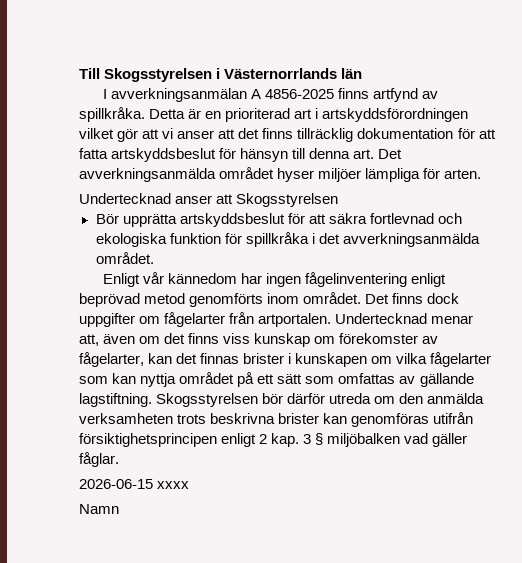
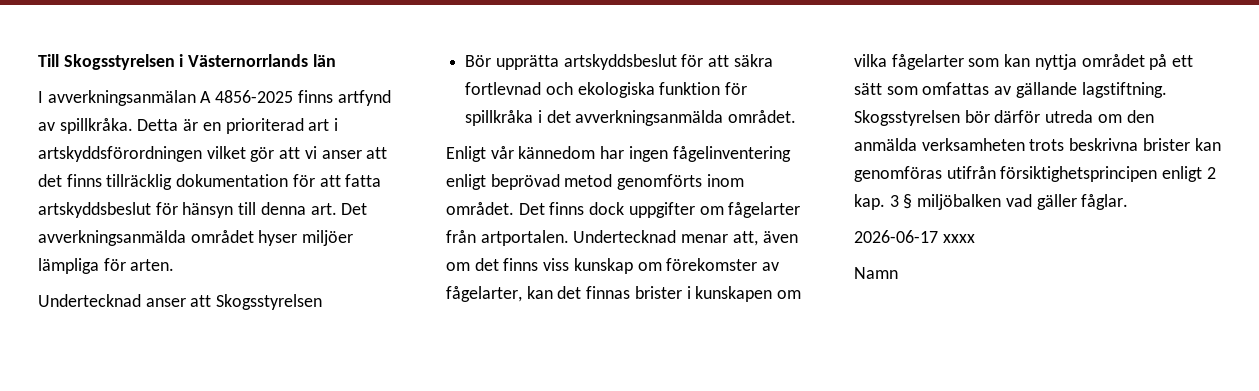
[79,479,153,489] 2026-06-15 -> [854,230,938,243] 2026-06-17

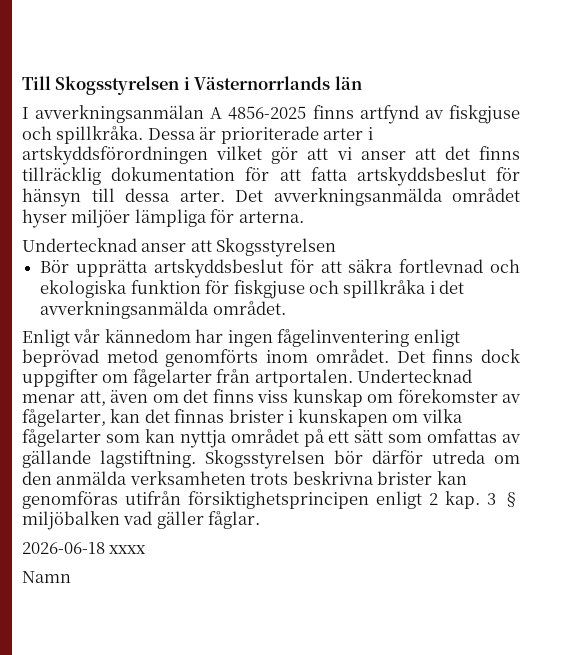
[59,118,330,134] spillkråka. Detta är en prioriterad art -> [449,105,521,124] [22,126,364,144] fiskgjuse och spillkråka. Dessa är prioriterade arter
[260,202,337,215] denna art. -> [125,188,225,202] dessa arter.
[130,259,175,271] arten. -> [238,211,304,223] arterna.
(748, 88) none -> [233,280,339,299] fiskgjuse och
[854,230,938,243] 2026-06-17 -> [22,542,105,554] 2026-06-18

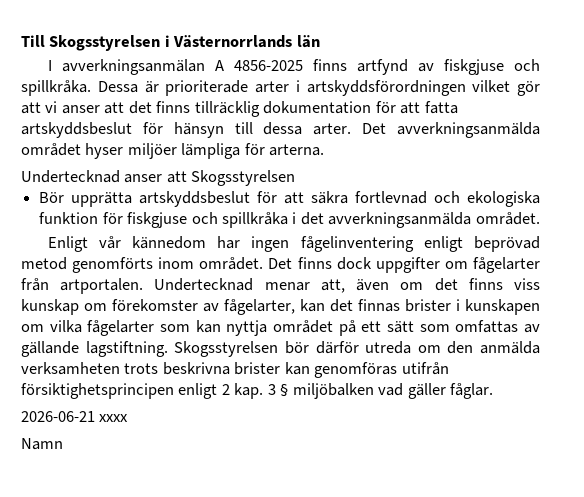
[22,542,105,554] 2026-06-18 -> [21,411,95,422] 2026-06-21

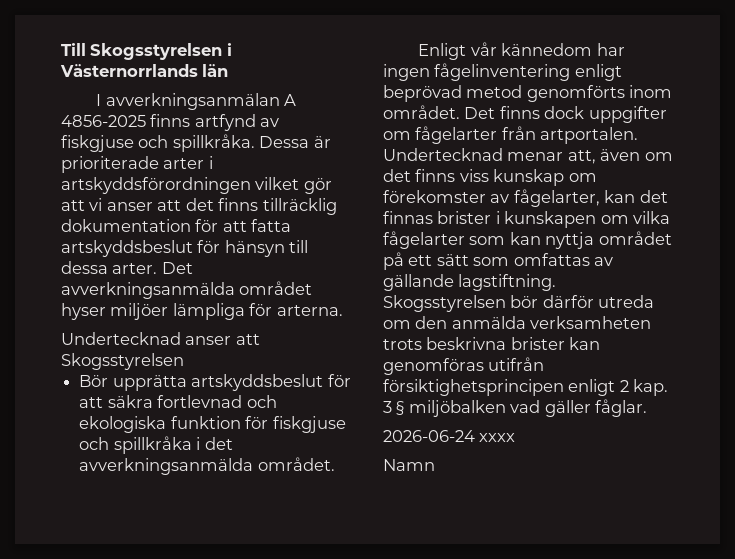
[21,411,95,422] 2026-06-21 -> [383,430,475,442] 2026-06-24

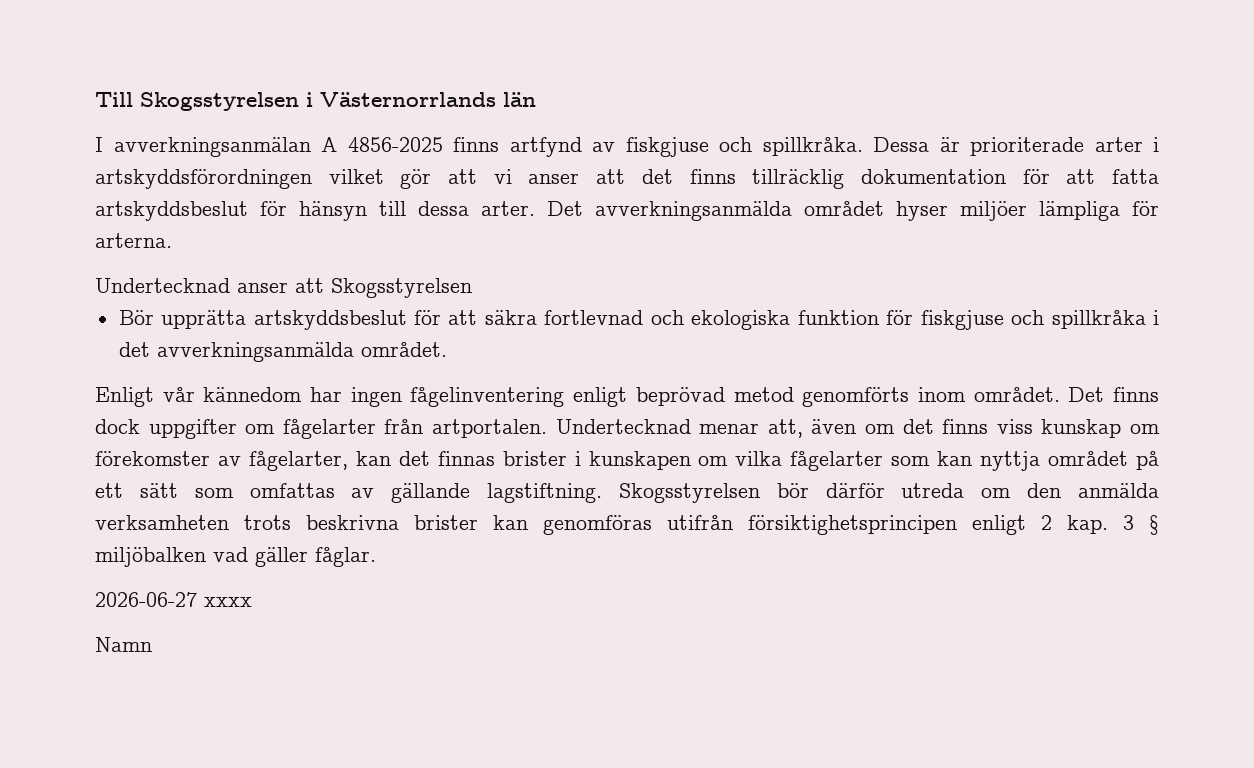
[383,430,475,442] 2026-06-24 -> [95,592,197,607] 2026-06-27

